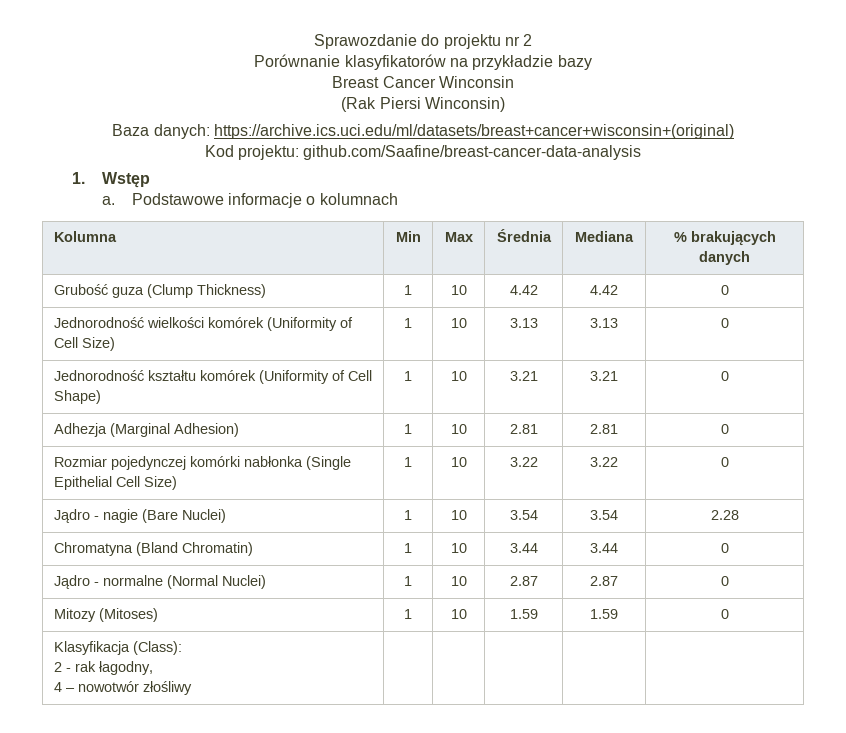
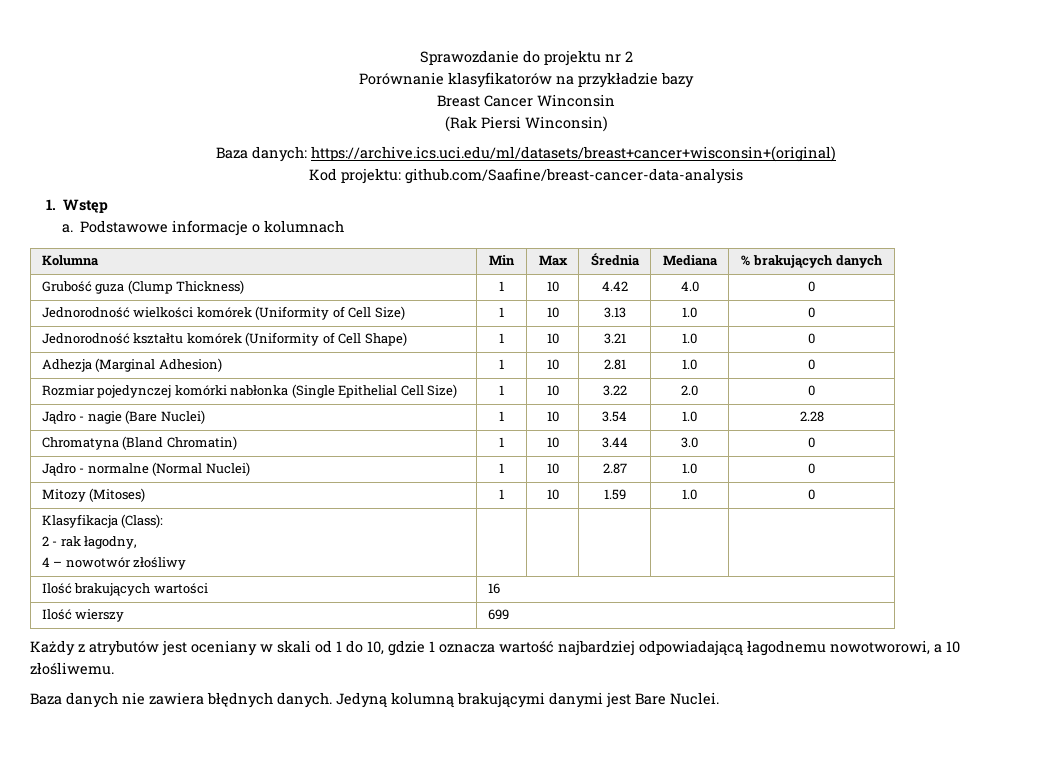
[590,285,618,295] 4.42 -> [680,281,699,292] 4.0
[590,318,618,328] 3.13 -> [682,307,697,318] 1.0
[590,371,618,381] 3.21 -> [682,333,697,344] 1.0
[590,424,618,434] 2.81 -> [682,359,697,370] 1.0
[590,457,618,467] 3.22 -> [681,385,698,396] 2.0
[590,510,618,520] 3.54 -> [682,411,697,422] 1.0
[590,543,618,553] 3.44 -> [681,437,698,448] 3.0
[590,576,618,586] 2.87 -> [682,463,697,474] 1.0
[590,609,618,619] 1.59 -> [682,489,697,500] 1.0
(192, 688) none -> [41,583,208,596] [487,583,500,594] [41,609,125,622] [487,609,509,620] [30,640,960,656] [30,662,114,675] [30,692,719,708] // Ilość brakujących wartości | 16 // Ilość wierszy | 699 // Każdy z atrybutów jest oceniany w skali od 1 do 10, gdzie 1 oznacza wartość najbardziej odpowiadającą łagodnemu nowotworowi, a 10 złośliwemu. // Baza danych nie zawiera błędnych danych. Jedyną kolumną brakującymi danymi jest Bare Nuclei.

